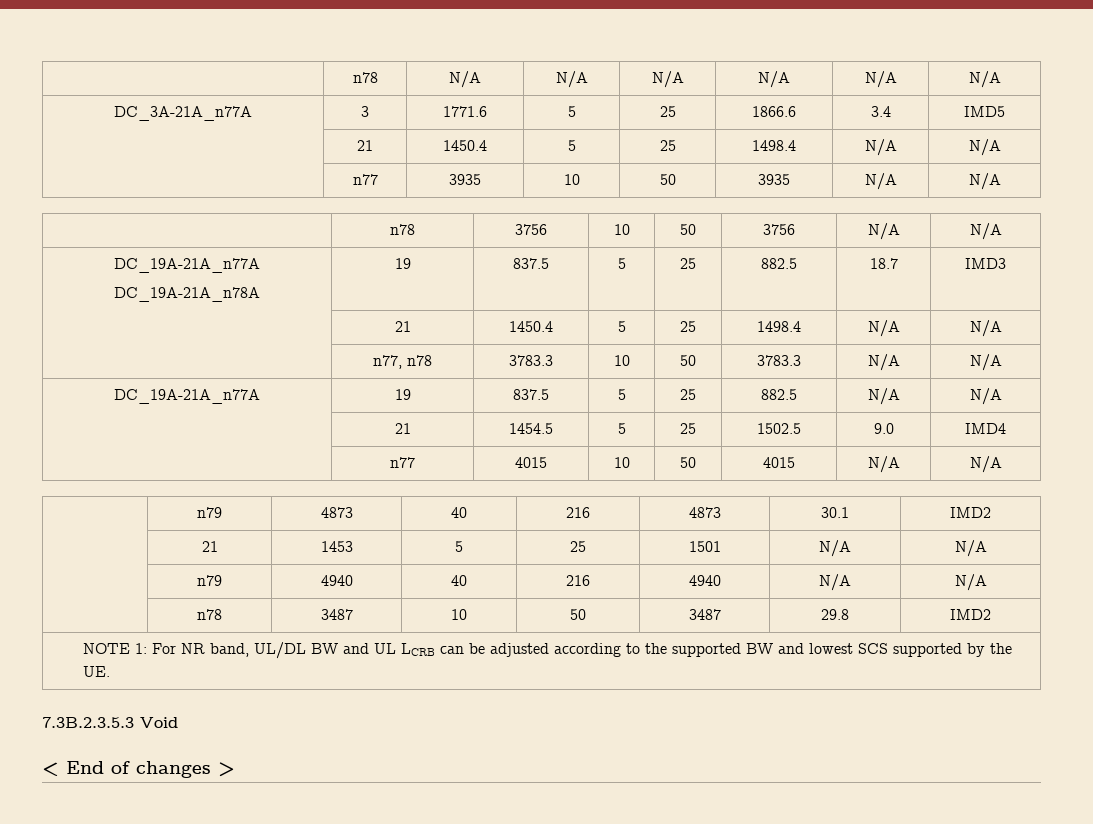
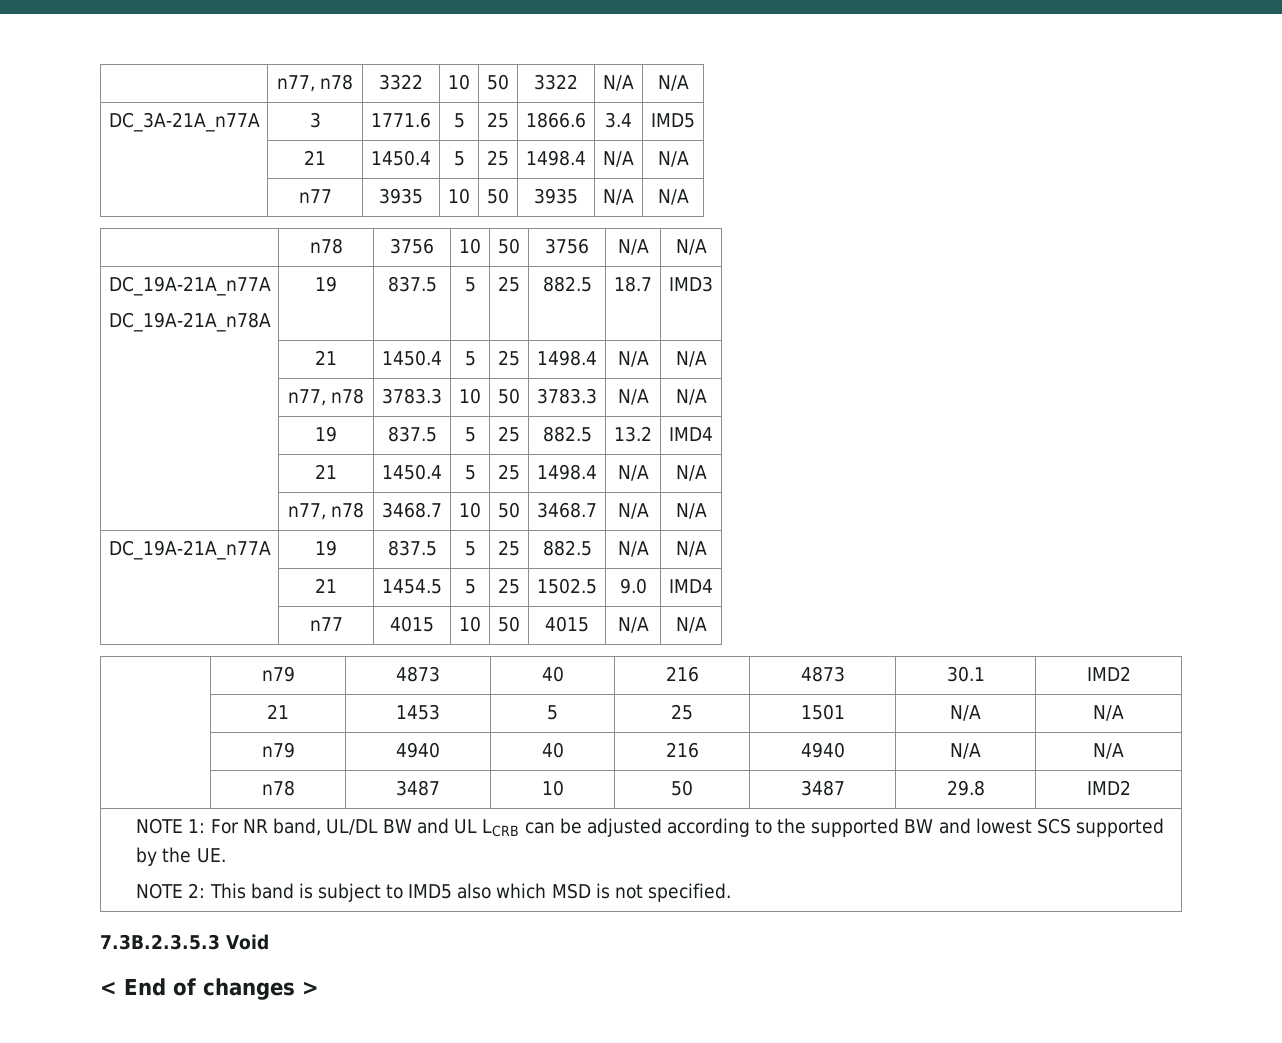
[352,72,378,83] [449,71,481,88] [555,71,588,88] [651,71,684,88] [758,71,790,88] | n78 | N/A | N/A | N/A | N/A -> [276,74,354,92] [379,74,423,90] [448,74,470,90] [487,74,509,90] [534,74,578,90] | n77, n78 | 3322 | 10 | 50 | 3322
(1002, 362) none -> [315,426,337,442] [387,426,437,442] [464,427,476,442] [498,426,520,442] [542,426,592,442] [614,426,652,442] [669,427,713,441] [315,464,337,479] [382,464,442,480] [464,465,476,480] [498,464,520,480] [537,464,597,480] [617,465,649,481] [675,465,707,481] [287,502,365,520] [382,502,442,518] [459,502,481,518] [498,502,520,518] [537,502,597,518] [617,503,649,519] [675,503,707,519] // | 19 | 837.5 | 5 | 25 | 882.5 | 13.2 | IMD4 // | 21 | 1450.4 | 5 | 25 | 1498.4 | N/A | N/A // | n77, n78 | 3468.7 | 10 | 50 | 3468.7 | N/A | N/A
(110, 671) none -> [136,883,731,902] // NOTE 2: This band is subject to IMD5 also which MSD is not specified.

